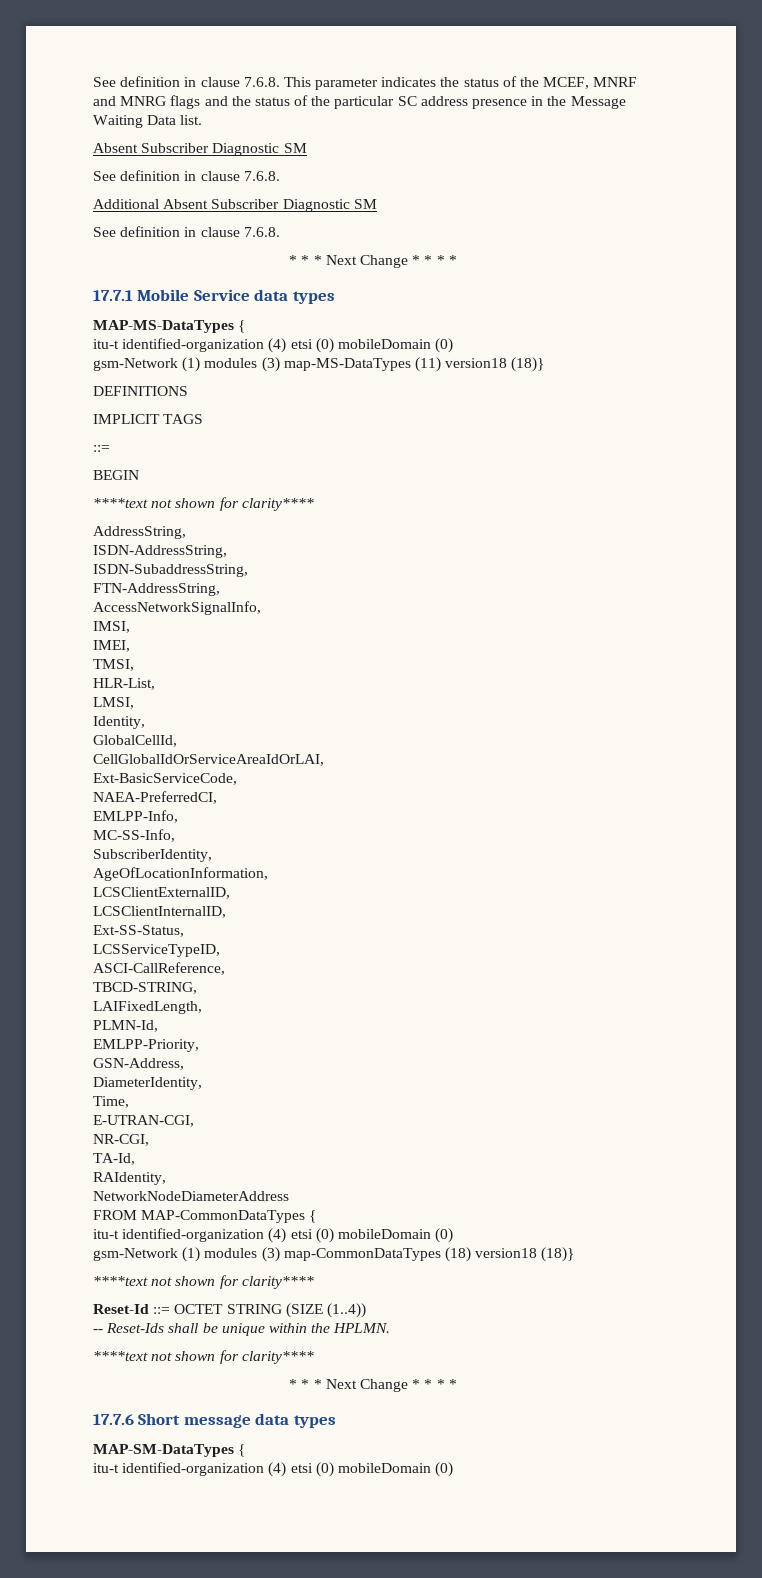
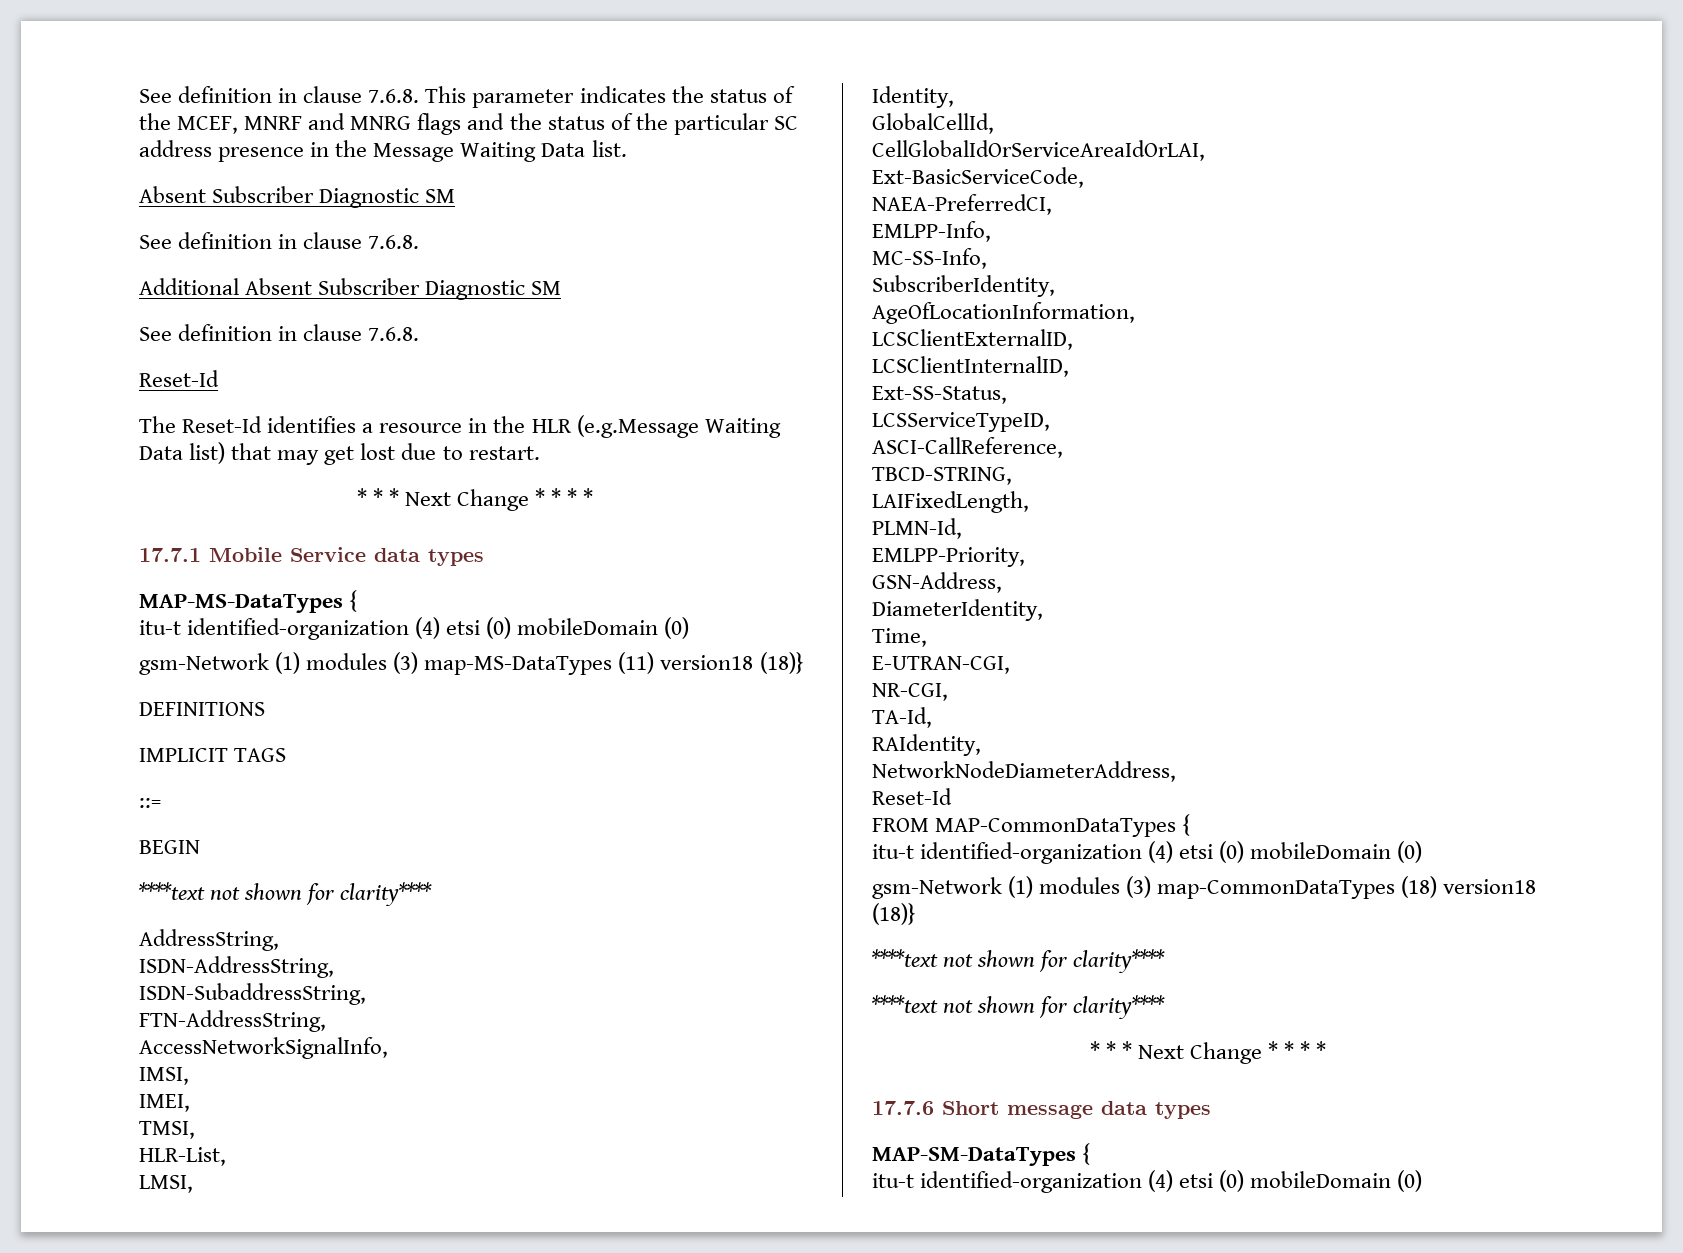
(280, 232) none -> [139,370,219,387] [139,415,781,438] [139,442,540,465] // Reset-Id // The Reset-Id identifies a resource in the HLR (e.g.Message Waiting Data list) that may get lost due to restart.
[93,1191,289,1201] NetworkNodeDiameterAddress -> [872,761,1176,782] [872,788,952,805] NetworkNodeDiameterAddress, // Reset-Id
[93,1303,366,1318] [93,1323,391,1336] // Reset-Id ::= OCTET STRING (SIZE (1..4)) // -- Reset-Ids shall be unique within the HPLMN. -> (1166, 961) none

